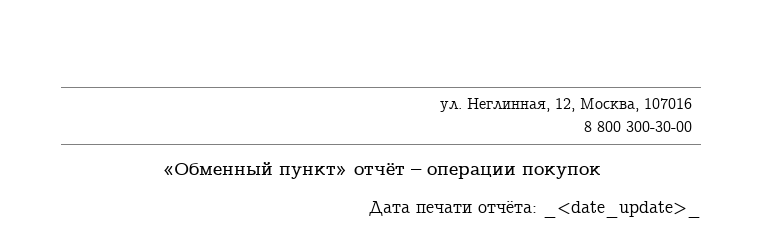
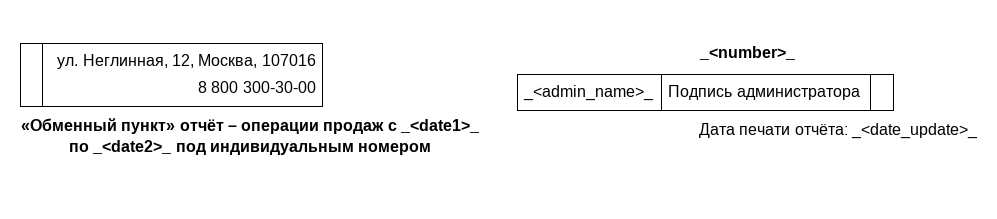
[521,166,601,179] покупок -> [323,119,481,134] [68,140,432,155] [698,46,796,60] [523,85,655,101] [668,85,860,100] продаж c _<date1>_ по _<date2>_ под индивидуальным номером _<number>_ // _<admin_name>_ | Подпись администратора |

